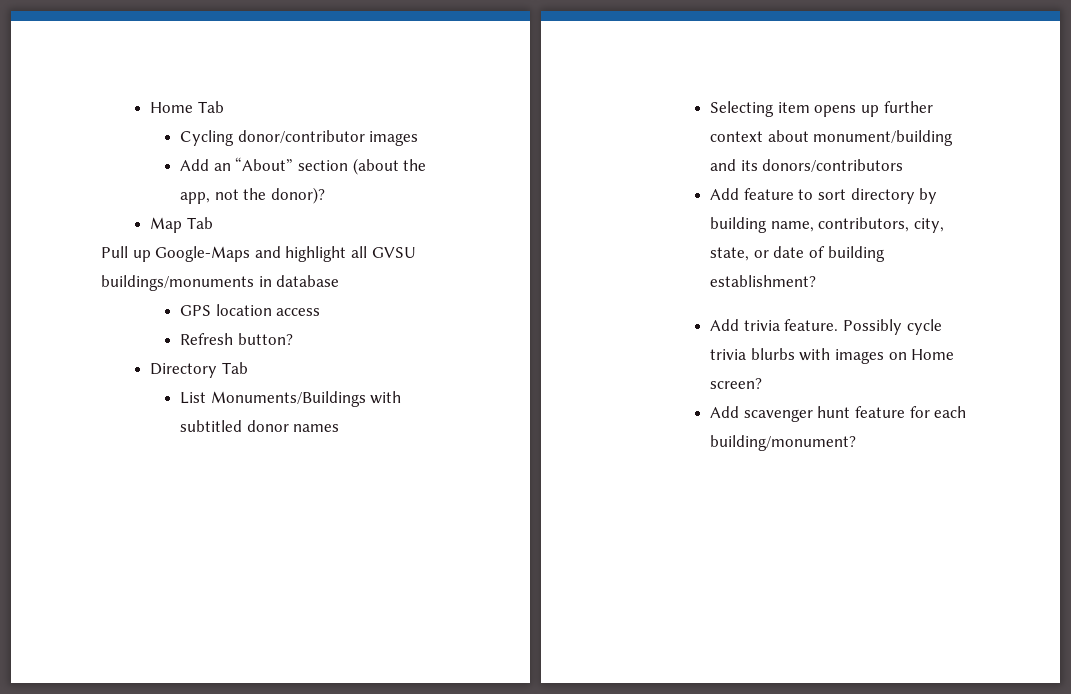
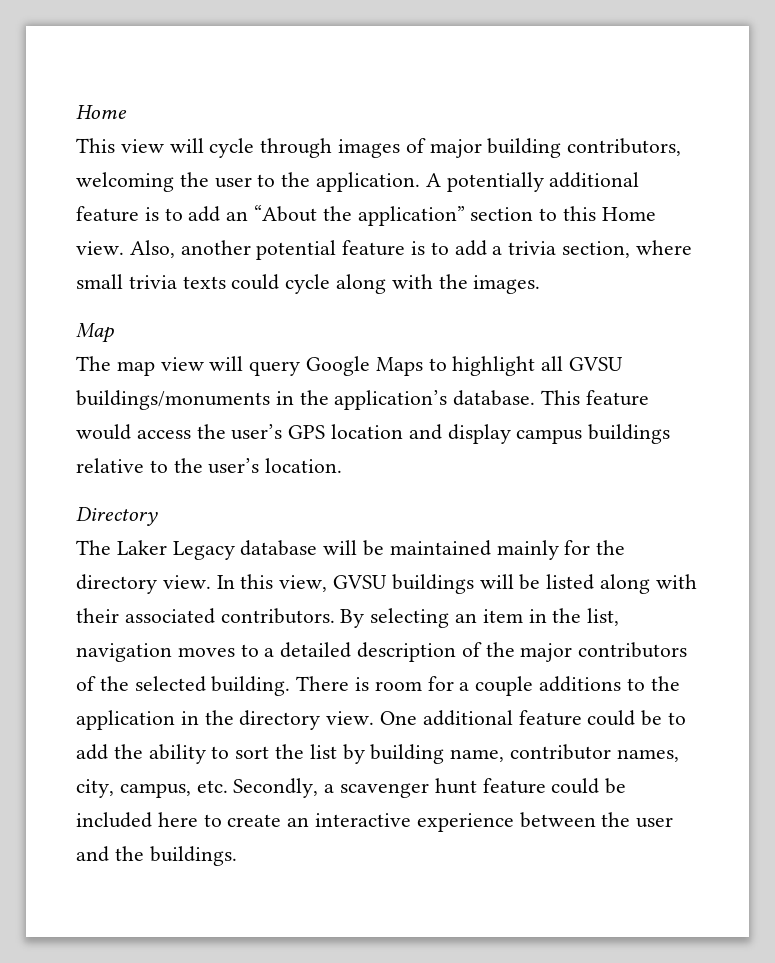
[149,101,224,113] [180,130,419,146] [180,157,427,175] [180,187,325,204] [149,217,213,233] [101,246,281,262] Home Tab // Cycling donor/contributor images // Add an “About” section (about the app, not the donor)? // Map Tab // Pull up Google-Maps and -> [76,105,127,119] [76,138,682,158] [76,172,640,192] [76,205,656,226] [76,240,692,260] [76,274,541,294] [76,323,114,343] [76,356,447,376] Home // This view will cycle through images of major building contributors, welcoming the user to the application. A potentially additional feature is to add an “About the application” section to this Home view. Also, another potential feature is to add a trivia section, where small trivia texts could cycle along with the images. // Map // The map view will query Google Maps to
[276,275,340,287] [180,304,321,316] [180,333,293,345] [149,362,248,378] [180,391,402,407] [180,420,340,432] [710,101,933,117] [710,130,954,146] [710,159,904,172] [710,188,938,204] [710,217,944,233] [710,246,885,262] [710,275,817,287] [710,319,942,335] [710,348,955,364] [710,378,763,389] [710,406,967,422] [710,435,857,451] database // GPS location access // Refresh button? // Directory Tab // List Monuments/Buildings with subtitled donor names // Selecting item opens up further context about monument/building and its donors/contributors // Add feature to sort directory by building name, contributors, city, state, or date of building establishment? // Add trivia feature. Possibly cycle trivia blurbs with images on Home screen? // Add scavenger hunt feature for each building/monument? -> [299,390,649,410] [76,424,671,444] [76,458,343,474] [76,507,158,526] [76,540,626,560] [76,574,697,594] [76,608,620,628] [76,642,688,662] [76,676,680,696] [76,710,687,730] [76,744,679,764] [76,778,627,798] [76,812,674,832] [76,846,237,866] the application’s database. This feature would access the user’s GPS location and display campus buildings relative to the user’s location. // Directory // The Laker Legacy database will be maintained mainly for the directory view. In this view, GVSU buildings will be listed along with their associated contributors. By selecting an item in the list, navigation moves to a detailed description of the major contributors of the selected building. There is room for a couple additions to the application in the directory view. One additional feature could be to add the ability to sort the list by building name, contributor names, city, campus, etc. Secondly, a scavenger hunt feature could be included here to create an interactive experience between the user and the buildings.

